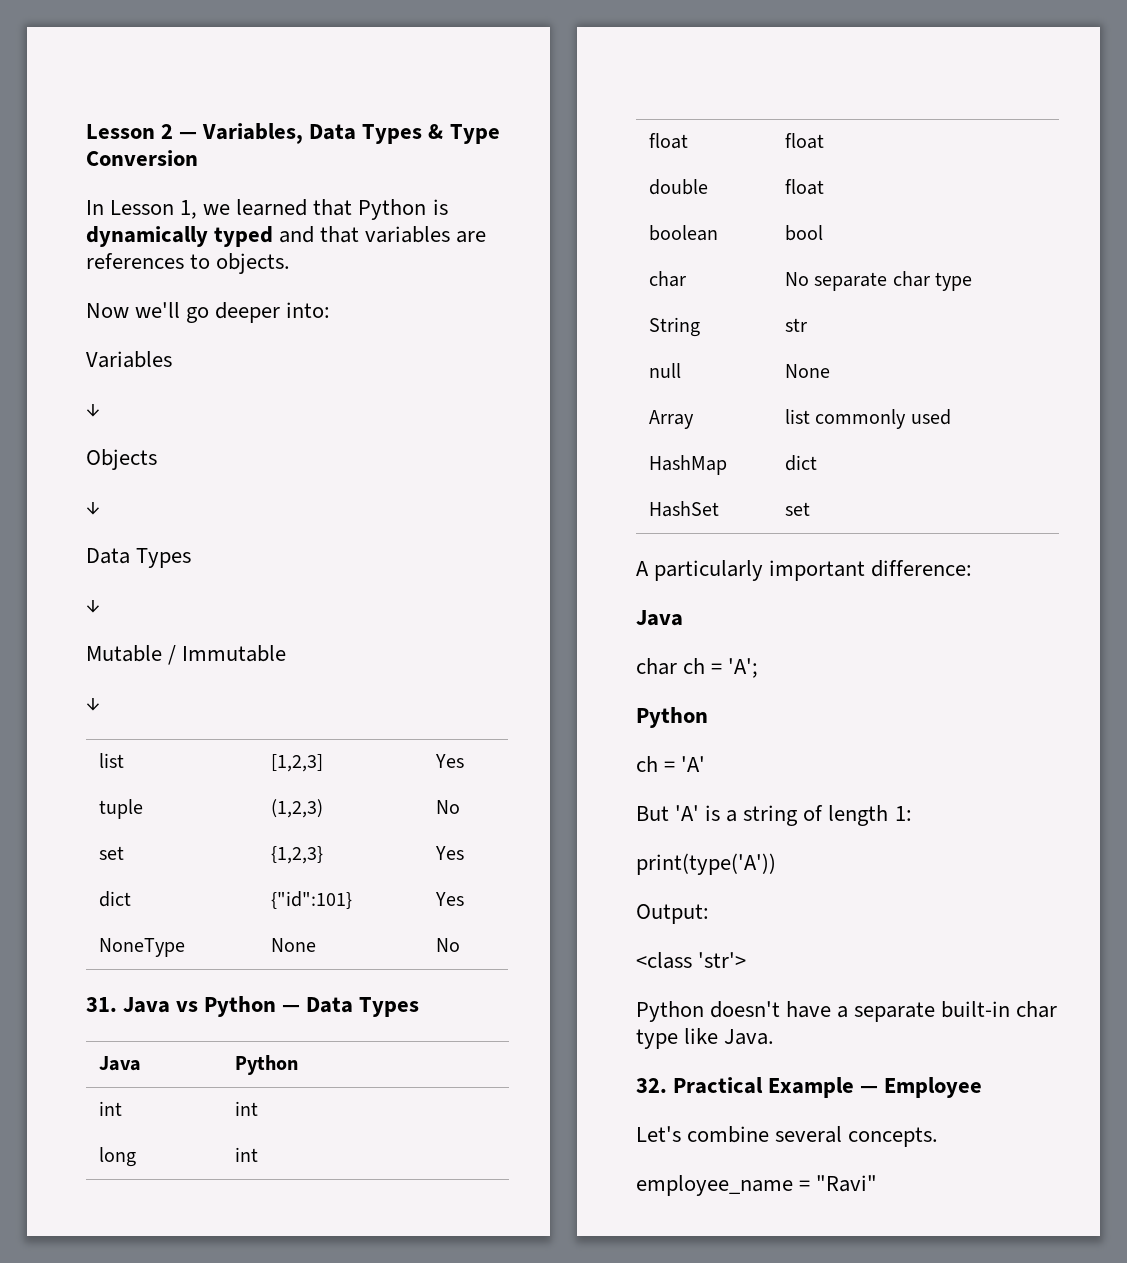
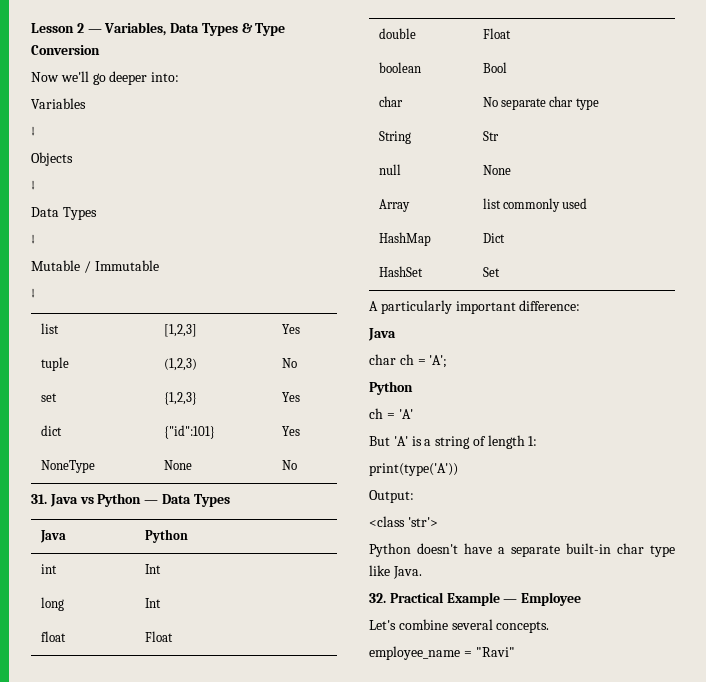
[86,199,448,220] [86,226,487,247] [86,253,291,274] // In Lesson 1, we learned that Python is dynamically typed and that variables are references to objects. -> (100, 50) none
[235,1101,259,1116] int -> [144,564,161,574] Int
[235,1147,259,1162] int -> [144,598,161,608] Int
[785,133,825,149] float -> [144,631,173,642] Float
[785,179,825,195] float -> [482,28,511,39] Float
[785,225,824,241] bool -> [482,62,507,73] Bool
[785,318,808,332] str -> [482,131,499,141] Str
[785,455,818,471] dict -> [482,233,505,243] Dict
[785,502,811,516] set -> [482,267,500,277] Set

